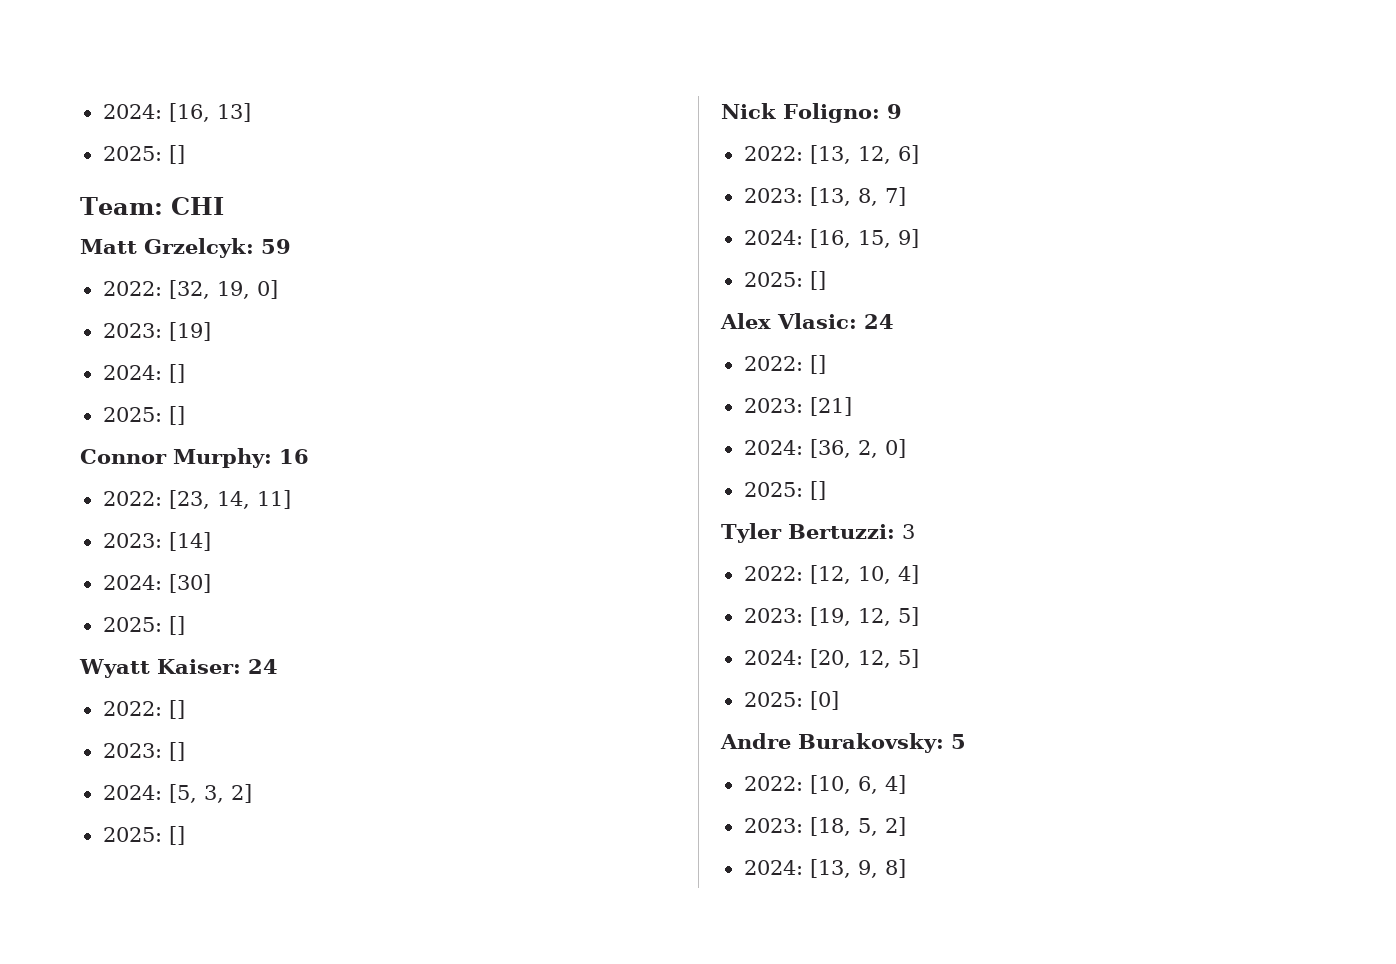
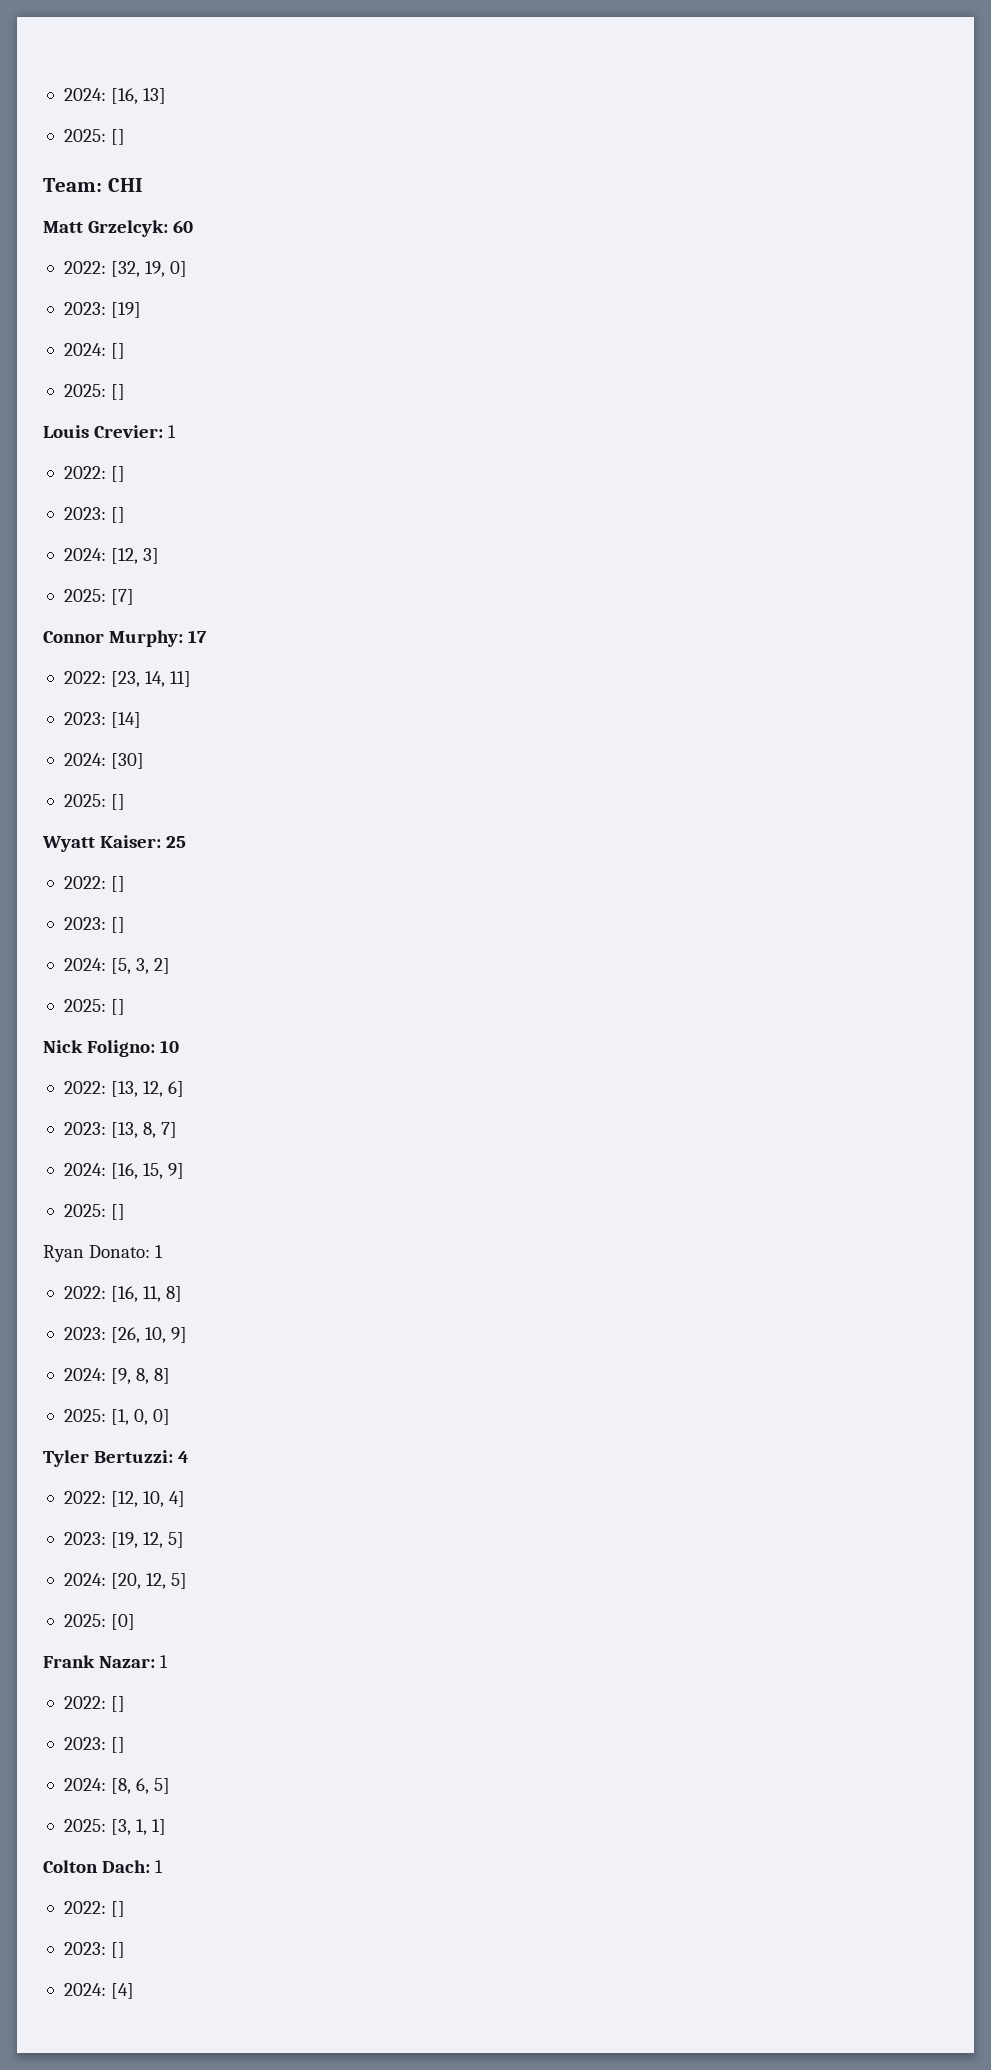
[261,239,291,254] 59 -> [173,220,194,233] 60
(185, 415) none -> [43,425,177,438] [63,466,126,482] [63,507,126,523] [63,548,160,564] [63,589,135,605] // Louis Crevier: 1 // 2022: [] // 2023: [] // 2024: [12, 3] // 2025: [7]
[279,449,309,464] 16 -> [188,630,208,643] 17
[248,659,278,674] 24 -> [166,836,187,848] 25
[886,104,902,119] 9 -> [160,1040,180,1053] 10
[720,313,894,329] [743,355,826,374] [743,397,852,416] [743,439,906,458] [743,481,826,500] Alex Vlasic: 24 // 2022: [] // 2023: [21] // 2024: [36, 2, 0] // 2025: [] -> [43,1245,164,1262] [63,1286,183,1302] [63,1327,188,1343] [63,1368,171,1384] [63,1409,171,1425] Ryan Donato: 1 // 2022: [16, 11, 8] // 2023: [26, 10, 9] // 2024: [9, 8, 8] // 2025: [1, 0, 0]
[901,524,915,539] 3 -> [178,1451,190,1463] 4
[720,733,966,753] [743,775,906,794] [743,817,906,836] [743,859,906,878] Andre Burakovsky: 5 // 2022: [10, 6, 4] // 2023: [18, 5, 2] // 2024: [13, 9, 8] -> [43,1655,169,1668] [63,1696,126,1712] [63,1737,126,1753] [63,1778,171,1794] [63,1819,167,1835] [43,1860,164,1873] [63,1901,126,1917] [63,1942,126,1958] [63,1983,135,1999] Frank Nazar: 1 // 2022: [] // 2023: [] // 2024: [8, 6, 5] // 2025: [3, 1, 1] // Colton Dach: 1 // 2022: [] // 2023: [] // 2024: [4]

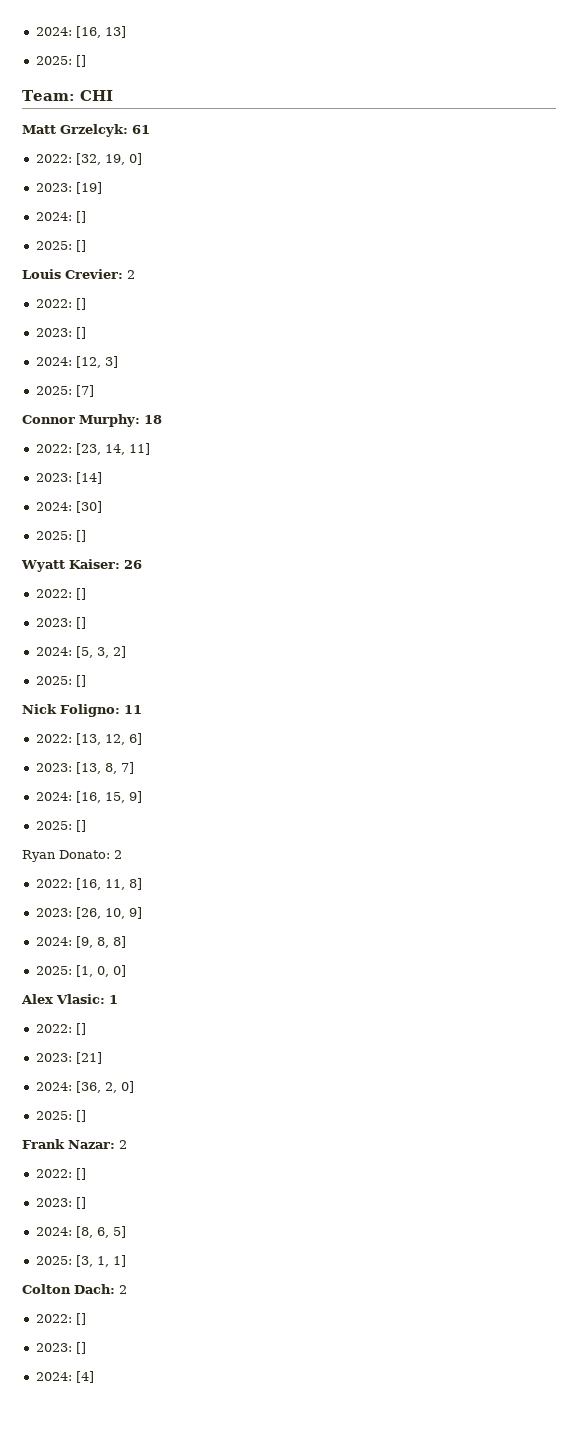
[173,220,194,233] 60 -> [132,125,150,134] 61
[168,425,177,438] 1 -> [127,270,135,279] 2
[188,630,208,643] 17 -> [144,415,162,424] 18
[166,836,187,848] 25 -> [124,560,142,569] 26
[160,1040,180,1053] 10 -> [124,705,142,714] 11
[155,1245,164,1258] 1 -> [114,850,122,859] 2
[43,1450,190,1467] [63,1491,186,1507] [63,1532,185,1548] [63,1573,188,1589] [63,1614,136,1630] Tyler Bertuzzi: 4 // 2022: [12, 10, 4] // 2023: [19, 12, 5] // 2024: [20, 12, 5] // 2025: [0] -> [21,994,118,1004] [35,1023,86,1035] [35,1052,102,1064] [35,1081,134,1093] [35,1110,86,1122] Alex Vlasic: 1 // 2022: [] // 2023: [21] // 2024: [36, 2, 0] // 2025: []
[160,1655,169,1668] 1 -> [119,1140,127,1149] 2
[155,1860,164,1873] 1 -> [119,1285,127,1294] 2

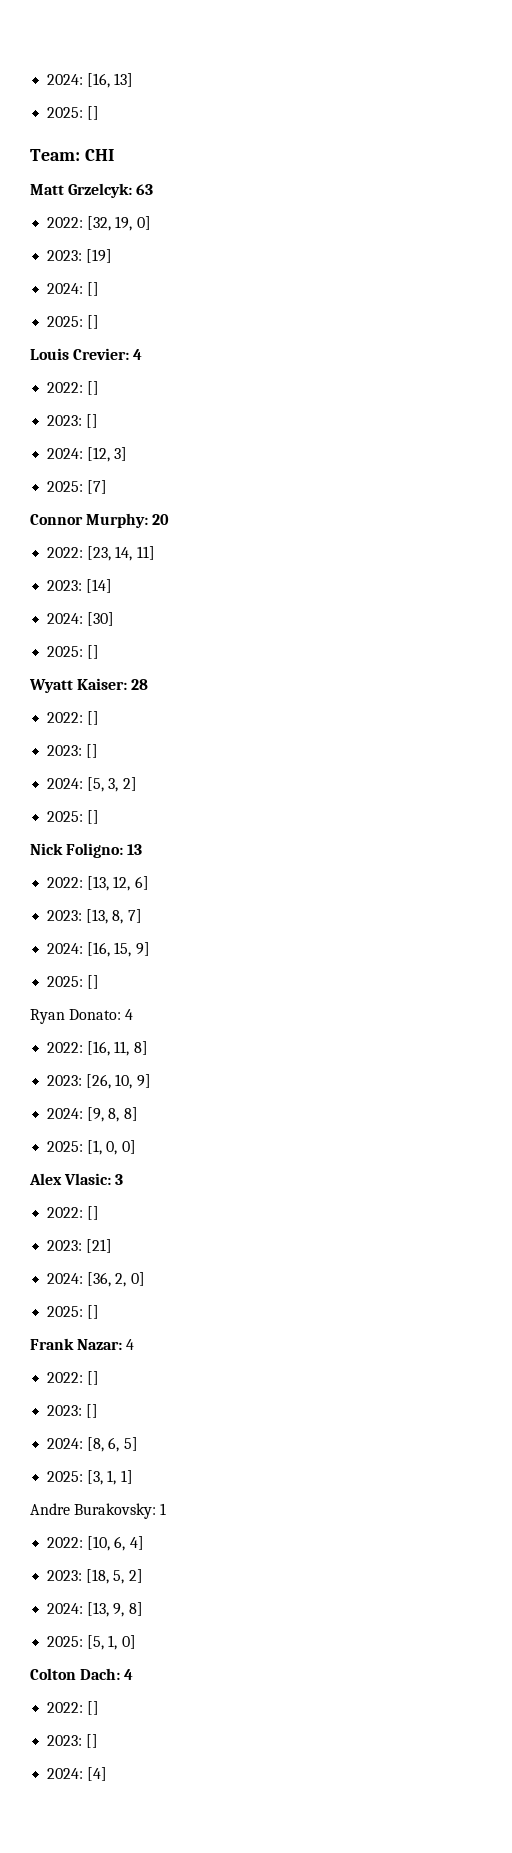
[132,125,150,134] 61 -> [136,184,154,195] 63
[127,270,135,279] 2 -> [133,349,143,360] 4
[144,415,162,424] 18 -> [152,514,170,525] 20
[124,560,142,569] 26 -> [131,679,149,690] 28
[124,705,142,714] 11 -> [127,844,143,855] 13
[114,850,122,859] 2 -> [125,1009,134,1020] 4
[109,995,118,1004] 1 -> [115,1174,124,1185] 3
[119,1140,127,1149] 2 -> [126,1339,135,1350] 4
(126, 1261) none -> [30,1503,167,1519] [47,1536,144,1551] [47,1569,143,1584] [47,1602,143,1617] [47,1635,136,1650] // Andre Burakovsky: 1 // 2022: [10, 6, 4] // 2023: [18, 5, 2] // 2024: [13, 9, 8] // 2025: [5, 1, 0]
[119,1285,127,1294] 2 -> [124,1669,134,1680] 4

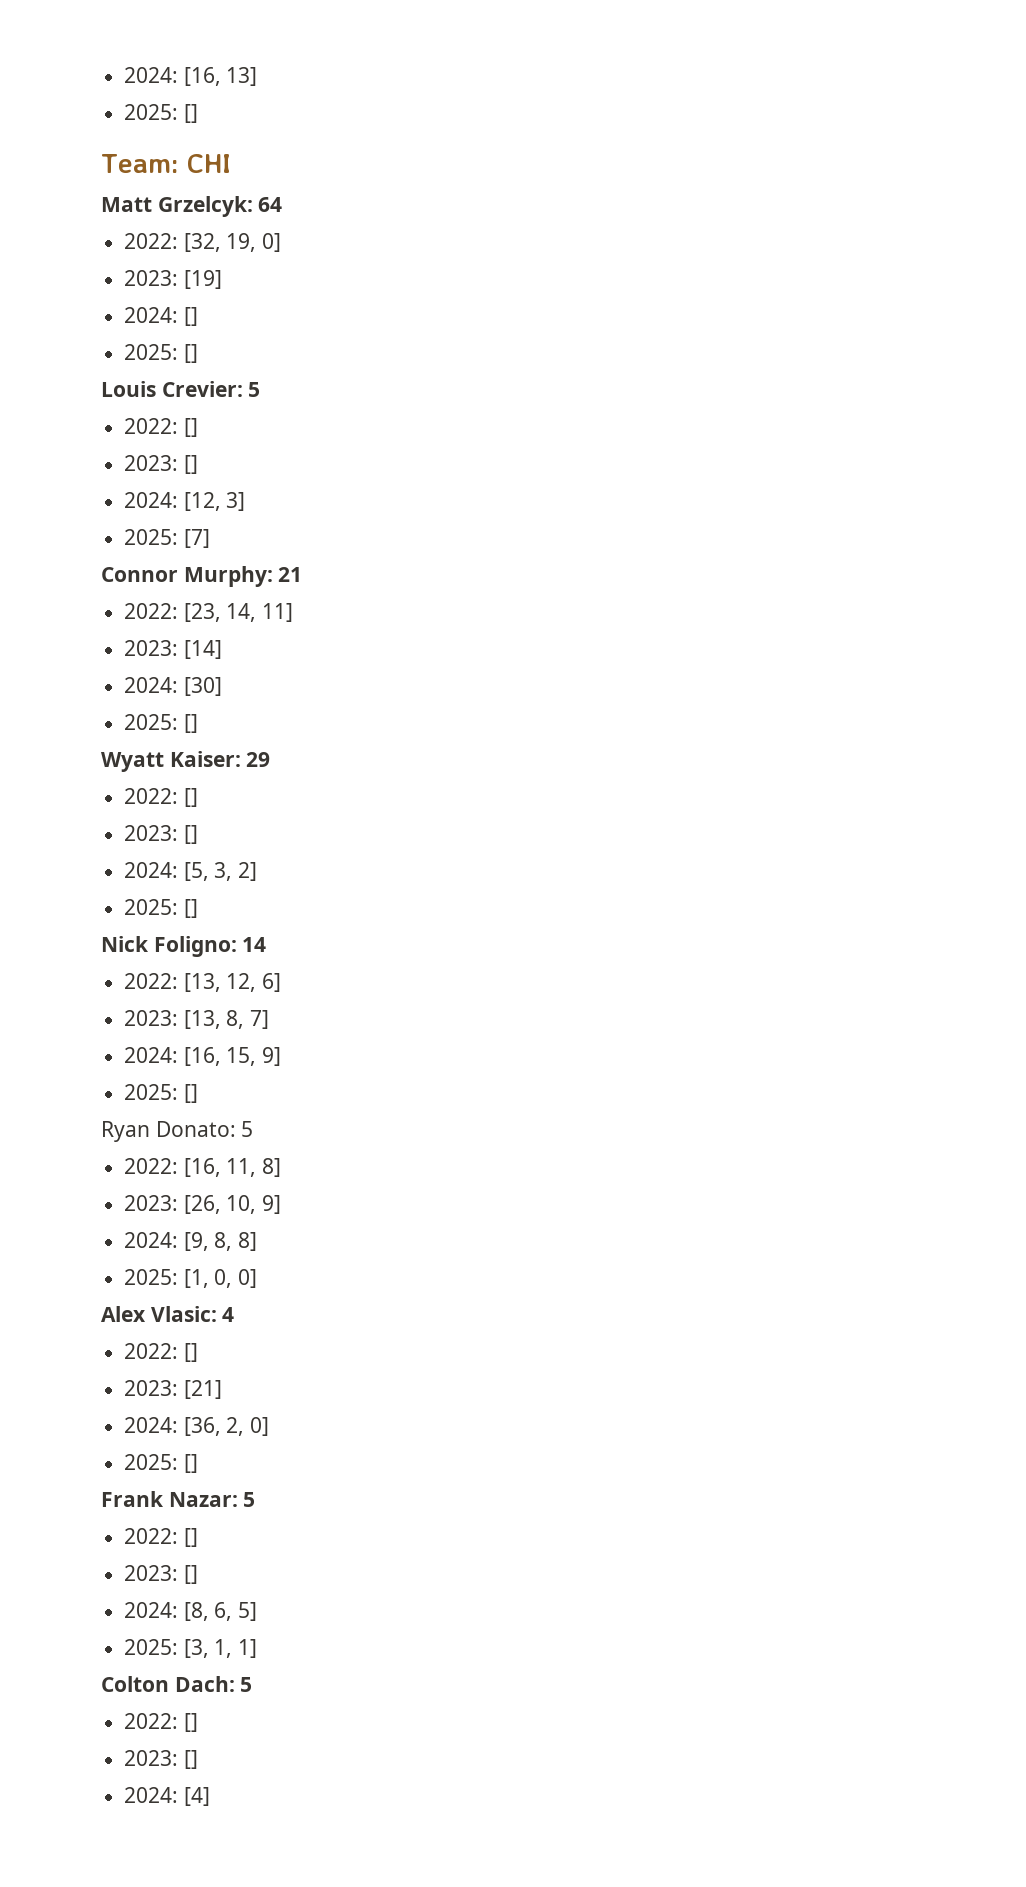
[136,184,154,195] 63 -> [258,197,283,212] 64
[133,349,143,360] 4 -> [248,382,261,397] 5
[152,514,170,525] 20 -> [278,567,303,582] 21
[131,679,149,690] 28 -> [246,752,271,767] 29
[127,844,143,855] 13 -> [242,937,267,952] 14
[125,1009,134,1020] 4 -> [241,1121,254,1137] 5
[115,1174,124,1185] 3 -> [222,1307,235,1322] 4
[126,1339,135,1350] 4 -> [243,1492,256,1507] 5
[30,1503,167,1519] [47,1536,144,1551] [47,1569,143,1584] [47,1602,143,1617] [47,1635,136,1650] // Andre Burakovsky: 1 // 2022: [10, 6, 4] // 2023: [18, 5, 2] // 2024: [13, 9, 8] // 2025: [5, 1, 0] -> (258, 1648) none
[124,1669,134,1680] 4 -> [240,1677,253,1692] 5

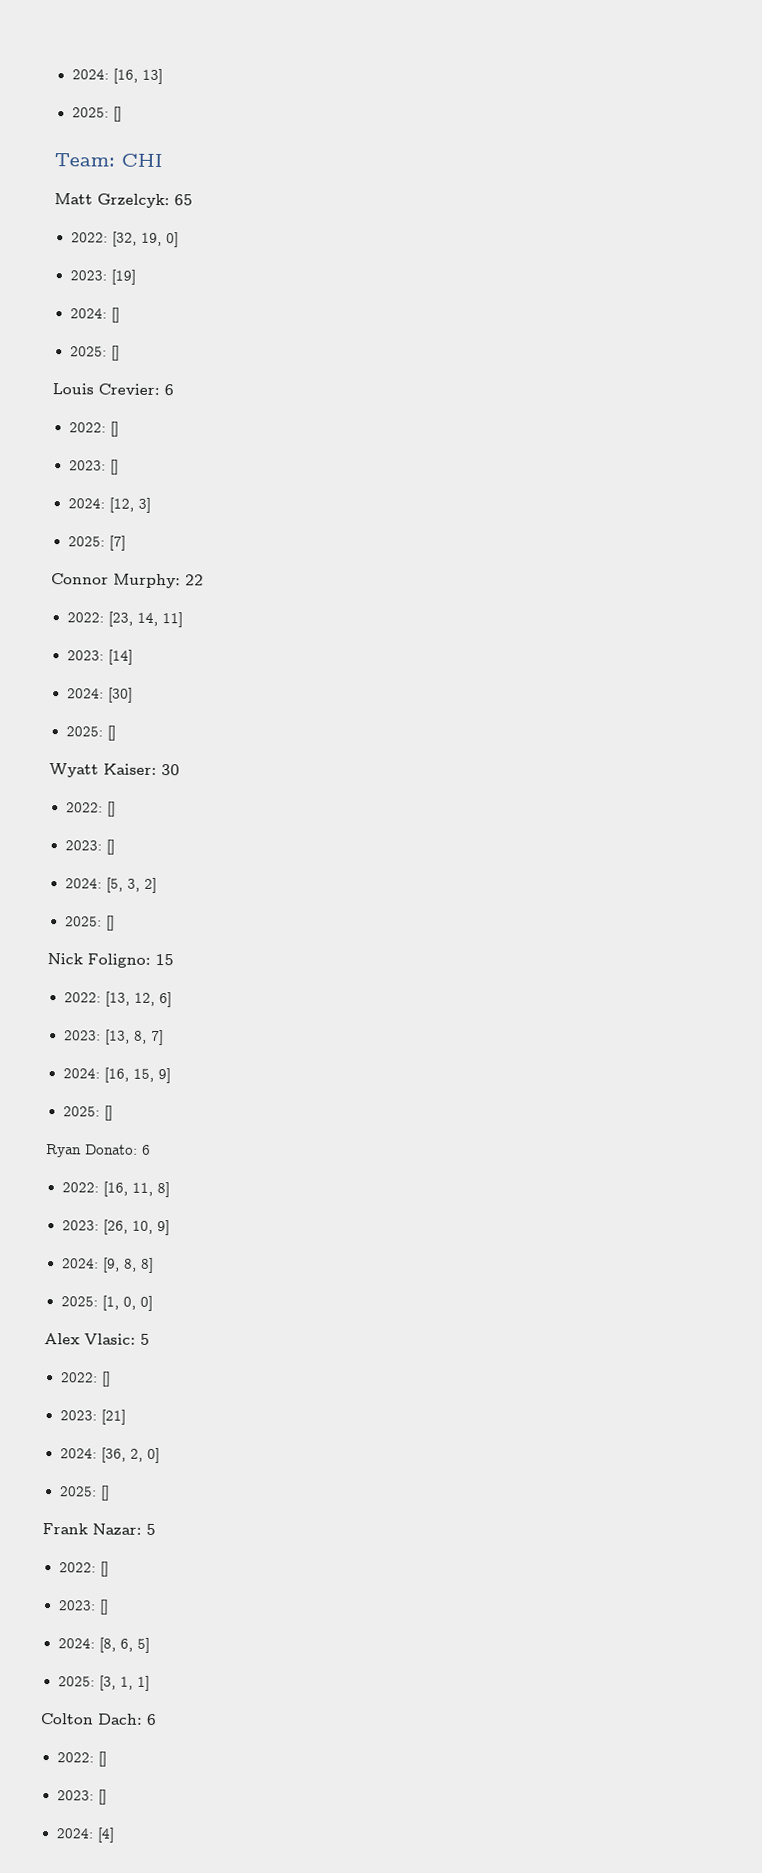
[258,197,283,212] 64 -> [174,194,193,206] 65
[248,382,261,397] 5 -> [164,384,174,396] 6
[278,567,303,582] 21 -> [185,574,204,586] 22
[246,752,271,767] 29 -> [161,764,180,776] 30
[242,937,267,952] 14 -> [155,953,174,966] 15
[241,1121,254,1137] 5 -> [142,1144,151,1155] 6
[222,1307,235,1322] 4 -> [140,1333,150,1345] 5
[240,1677,253,1692] 5 -> [146,1713,157,1726] 6

